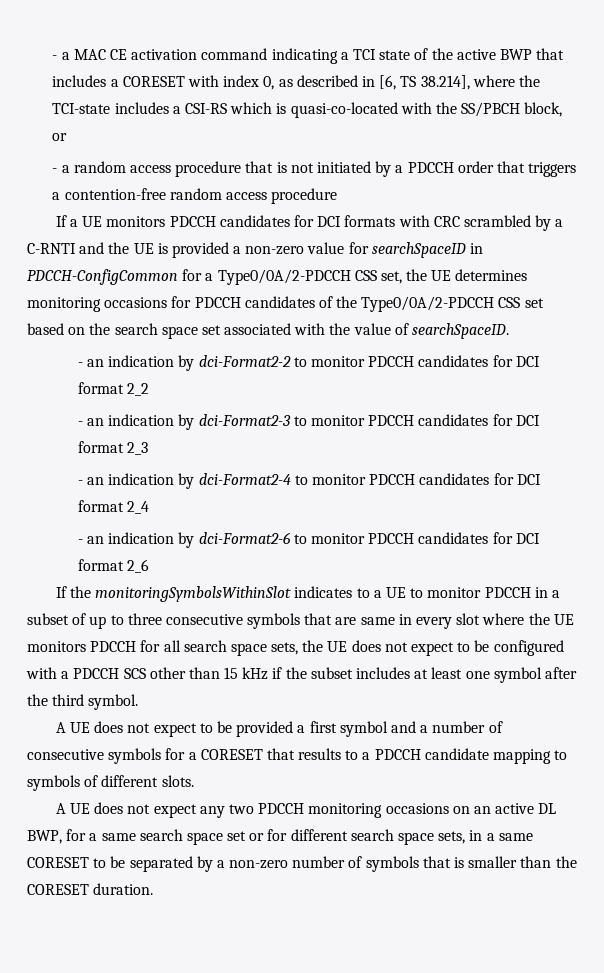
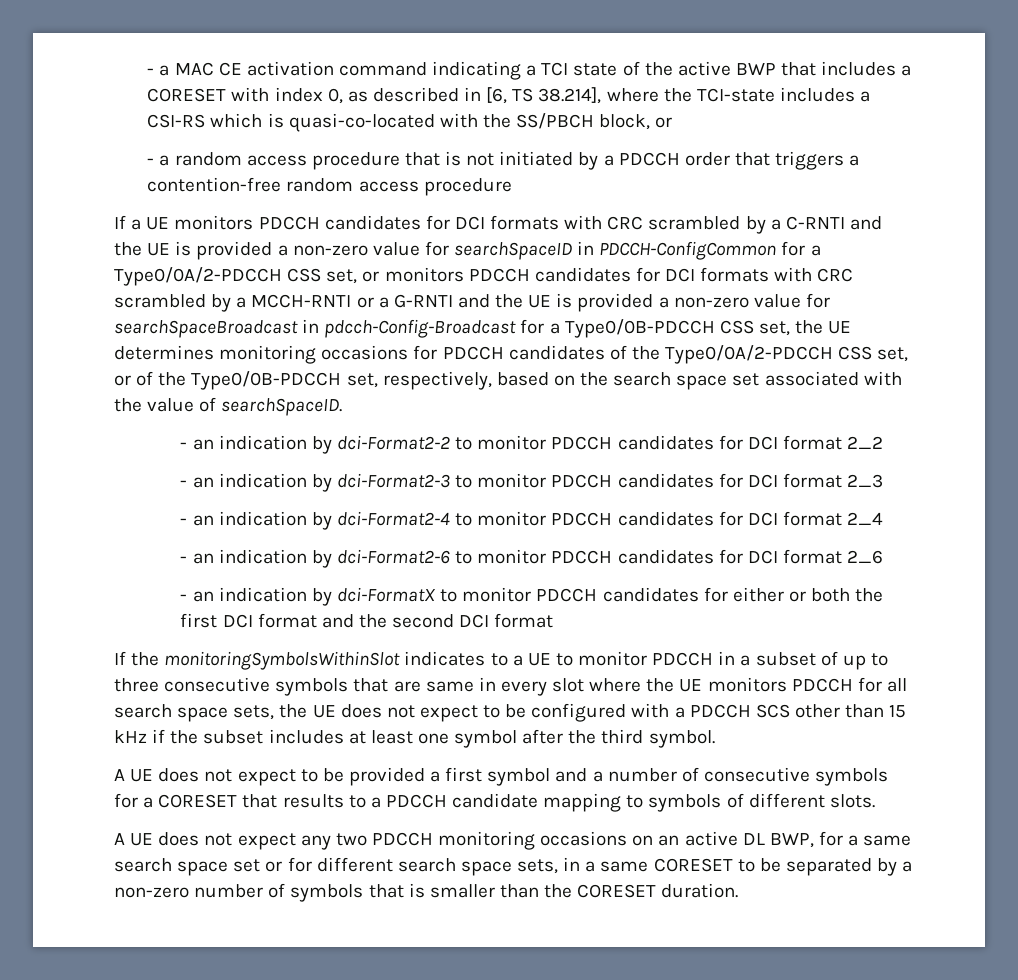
(402, 277) none -> [362,267,854,282] [114,293,830,312] [114,319,790,338] or monitors PDCCH candidates for DCI formats with CRC scrambled by a MCCH-RNTI or a G-RNTI and the UE is provided a non-zero value for searchSpaceBroadcast in pdcch-Config-Broadcast for a Type0/0B-PDCCH CSS set,
[524,298,544,308] set -> [877,347,909,362] [114,371,492,390] set, or of the Type0/0B-PDCCH set, respectively,
(150, 566) none -> [180,587,884,606] [180,613,554,628] // - an indication by dci-FormatX to monitor PDCCH candidates for either or both the first DCI format and the second DCI format

